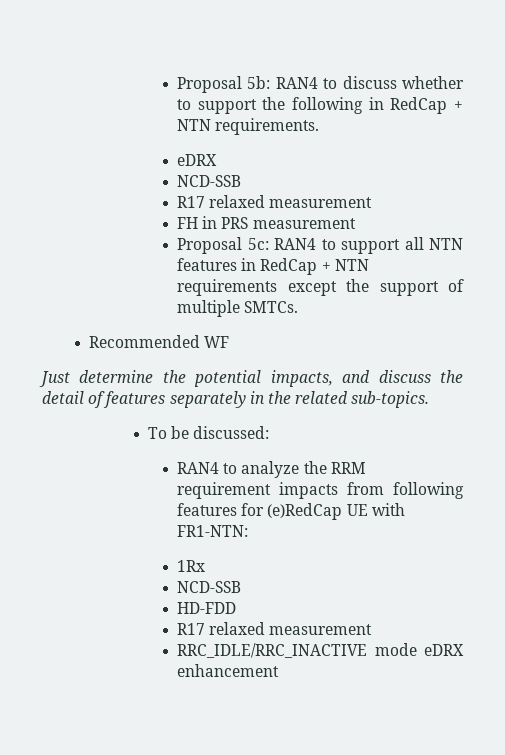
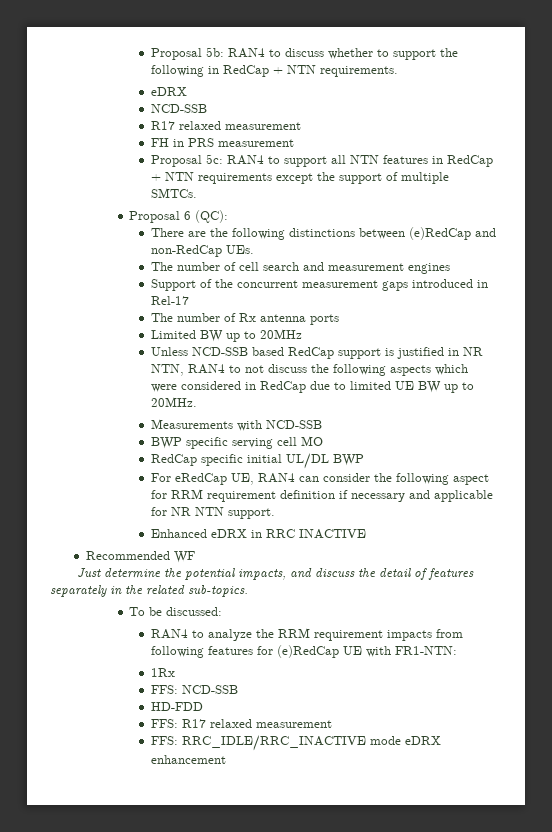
(299, 307) none -> [129,210,229,223] [150,227,496,240] [150,245,254,257] [150,262,450,274] [150,279,488,291] [150,296,189,305] [150,313,339,325] [150,329,302,342] [150,347,483,359] [150,364,468,376] [150,381,474,393] [150,397,197,407] [150,419,322,431] [150,436,323,449] [150,453,364,469] [150,473,489,485] [150,489,493,502] [150,507,275,519] [150,529,366,539] // Proposal 6 (QC): // There are the following distinctions between (e)RedCap and non-RedCap UEs. // The number of cell search and measurement engines // Support of the concurrent measurement gaps introduced in Rel-17 // The number of Rx antenna ports // Limited BW up to 20MHz // Unless NCD-SSB based RedCap support is justified in NR NTN, RAN4 to not discuss the following aspects which were considered in RedCap due to limited UE BW up to 20MHz. // Measurements with NCD-SSB // BWP specific serving cell MO // RedCap specific initial UL/DL BWP // For eRedCap UE, RAN4 can consider the following aspect for RRM requirement definition if necessary and applicable for NR NTN support. // Enhanced eDRX in RRC INACTIVE
(206, 566) none -> [150,685,178,694] FFS:
[177,622,373,635] R17 relaxed measurement // -> [150,719,332,728] [150,736,178,745] FFS: R17 relaxed measurement // FFS:

